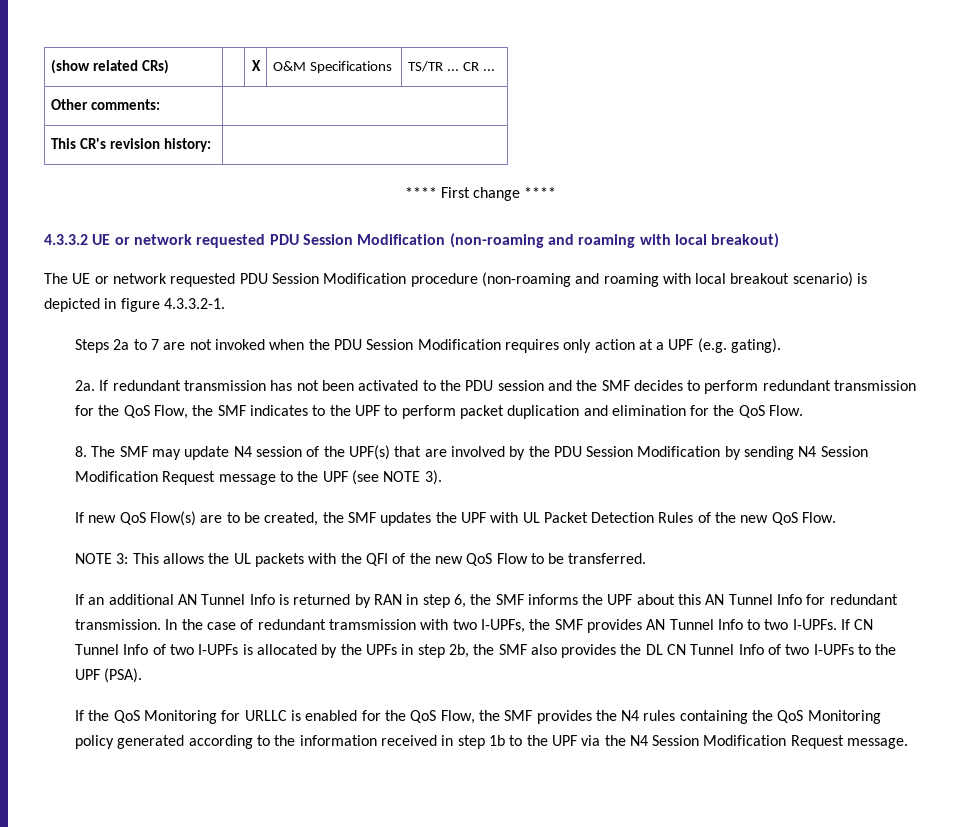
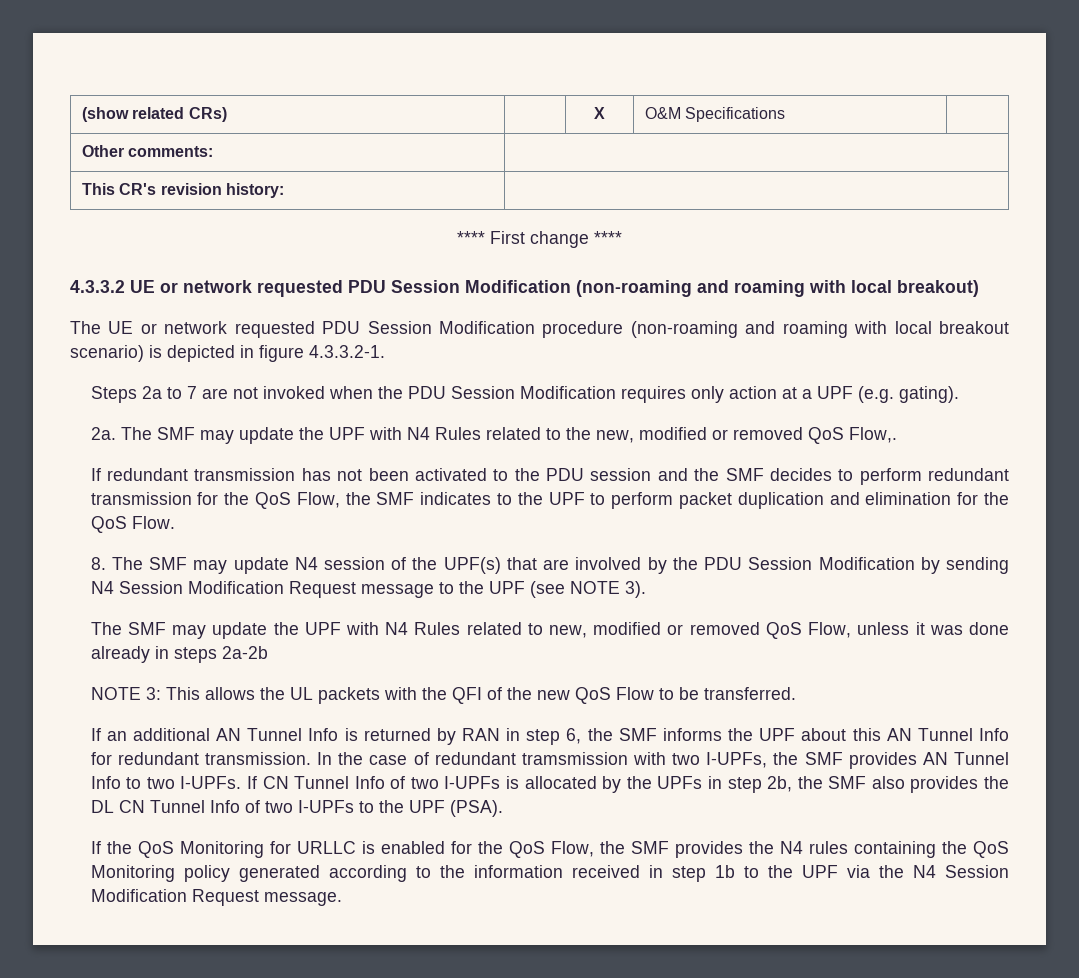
[407,61,495,72] TS/TR ... CR ... -> (786, 114) none
(96, 385) none -> [120,427,897,444] The SMF may update the UPF with N4 Rules related to the new, modified or removed QoS Flow,. //
[75,511,837,526] If new QoS Flow(s) are to be created, the SMF updates the UPF with UL Packet Detection Rules of the new QoS Flow. -> [90,622,1010,639] [90,646,268,663] The SMF may update the UPF with N4 Rules related to new, modified or removed QoS Flow, unless it was done already in steps 2a-2b

